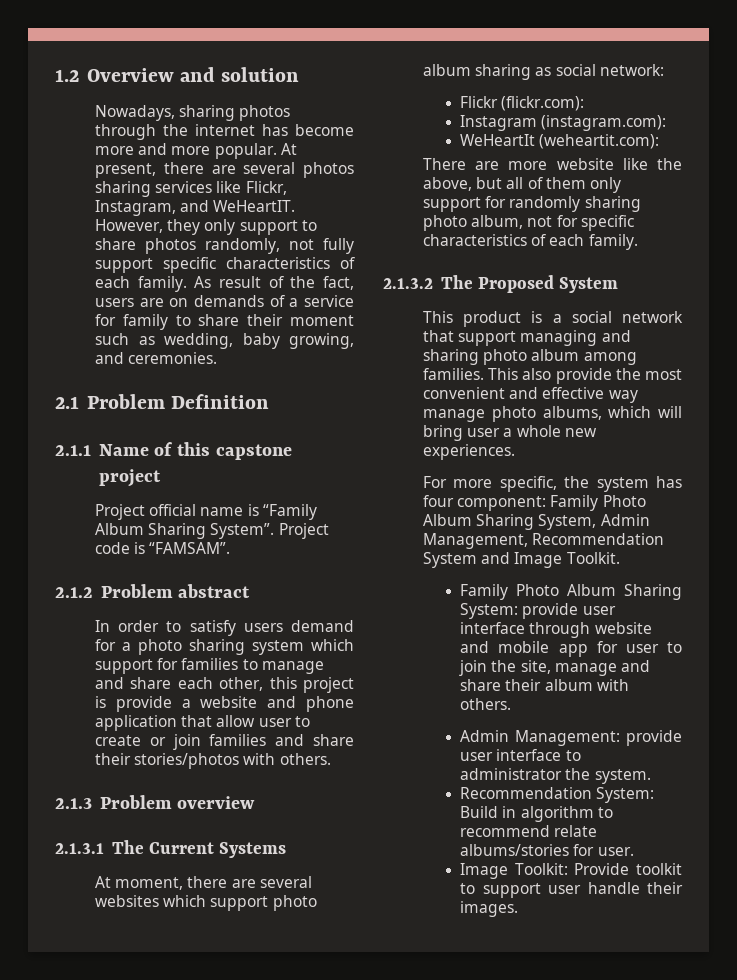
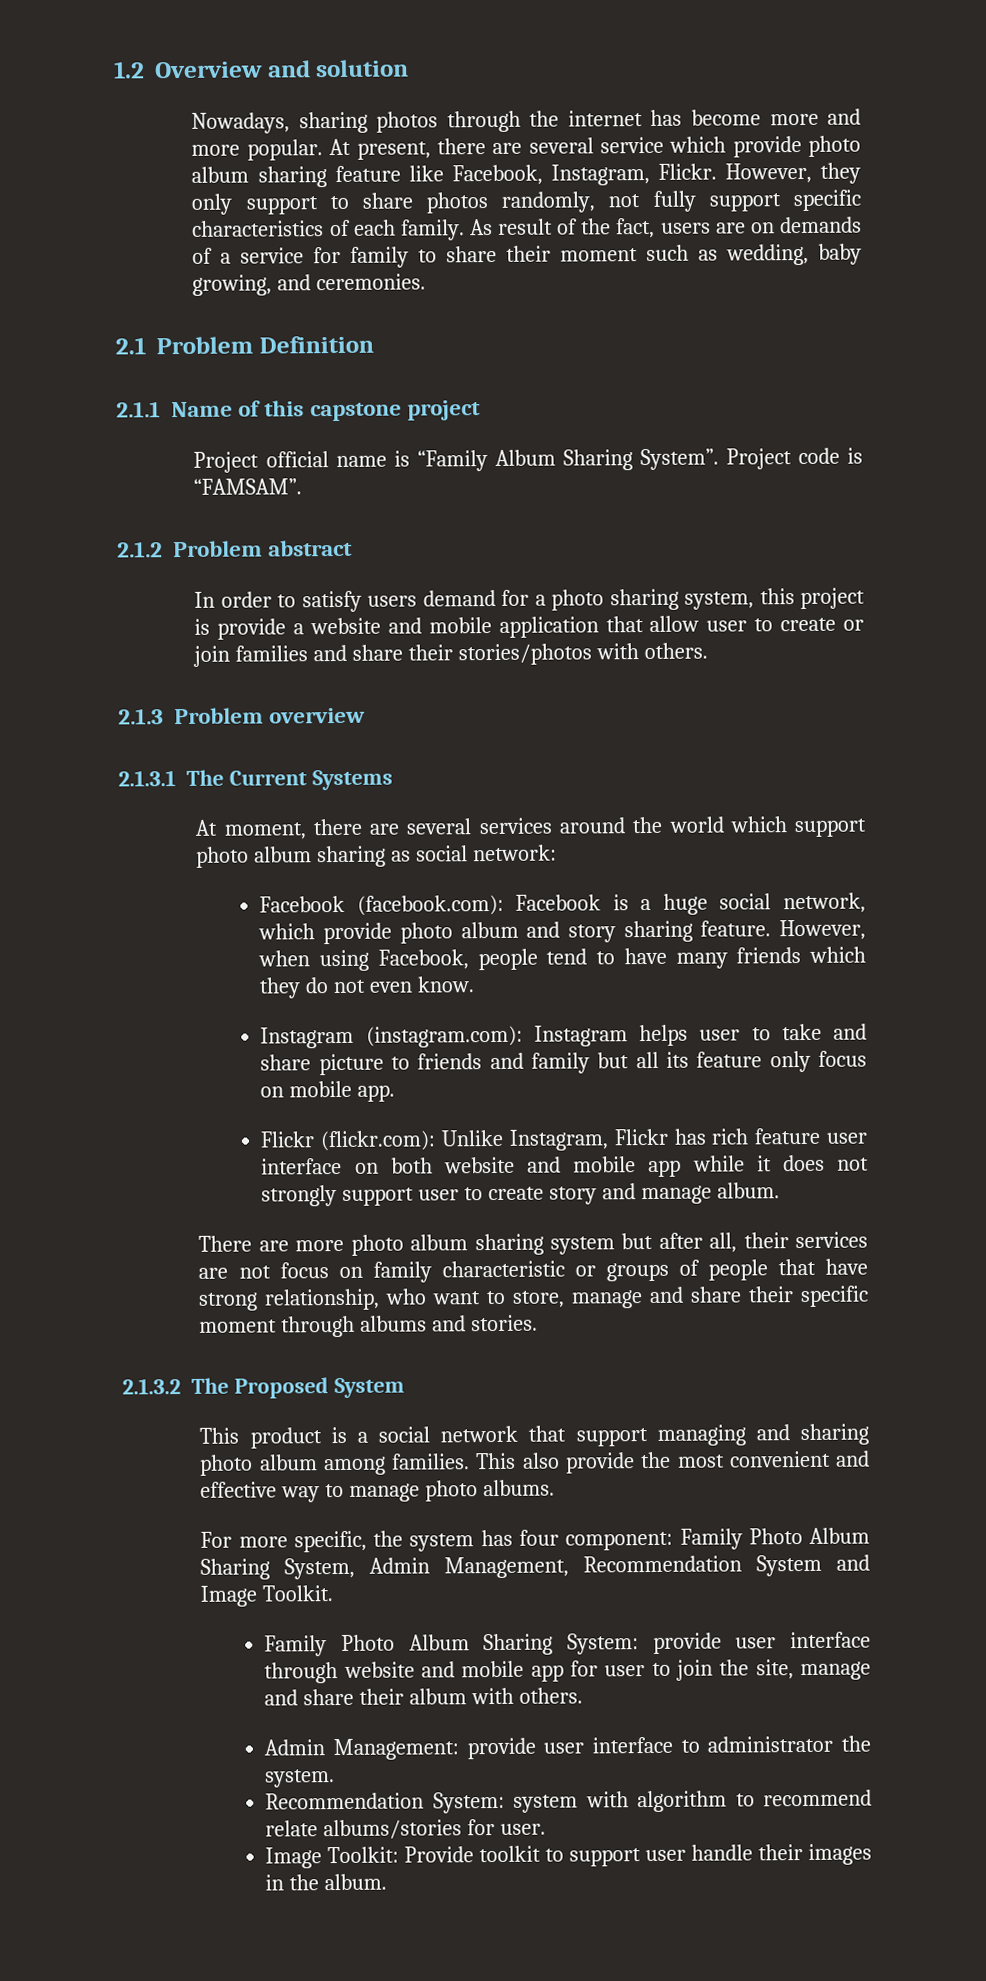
[303,162,354,178] [95,181,287,197] [95,200,296,216] photos sharing services like Flickr, Instagram, and WeHeartIT. -> [599,135,861,158] [191,163,717,188] service which provide photo album sharing feature like Facebook, Instagram, Flickr.
[252,639,354,655] [95,658,324,674] [95,677,264,691] system which support for families to manage and share each other, -> [684,591,755,610] system,
[306,696,354,712] phone -> [428,617,492,634] mobile
[95,895,160,907] websites -> [478,816,724,835] services around the world
[460,96,585,111] [460,115,667,131] [460,134,660,149] [423,158,682,170] [423,177,621,193] [423,196,641,212] [423,215,634,231] [423,234,638,250] Flickr (flickr.com): // Instagram (instagram.com): // WeHeartIt (weheartit.com): // There are more website like the above, but all of them only support for randomly sharing photo album, not for specific characteristics of each family. -> [259,892,866,916] [258,919,867,945] [258,946,866,972] [259,976,476,999] [260,1023,867,1049] [260,1050,867,1076] [260,1080,396,1102] [260,1127,868,1152] [261,1154,869,1178] [261,1182,780,1207] [198,1231,869,1256] [198,1258,869,1283] [198,1285,869,1311] [199,1314,539,1338] Facebook (facebook.com): Facebook is a huge social network, which provide photo album and story sharing feature. However, when using Facebook, people tend to have many friends which they do not even know. // Instagram (instagram.com): Instagram helps user to take and share picture to friends and family but all its feature only focus on mobile app. // Flickr (flickr.com): Unlike Instagram, Flickr has rich feature user interface on both website and mobile app while it does not strongly support user to create story and manage album. // There are more photo album sharing system but after all, their services are not focus on family characteristic or groups of people that have strong relationship, who want to store, manage and share their specific moment through albums and stories.
(638, 396) none -> [325,1483,345,1498] to
[542,406,682,420] [423,425,597,441] [423,444,516,460] albums, which will bring user a whole new experiences. -> [483,1479,556,1497] albums.
[460,806,517,818] Build in -> [513,1791,629,1813] system with
[460,901,519,917] images. -> [808,1843,872,1865] [265,1873,388,1891] images in the album.

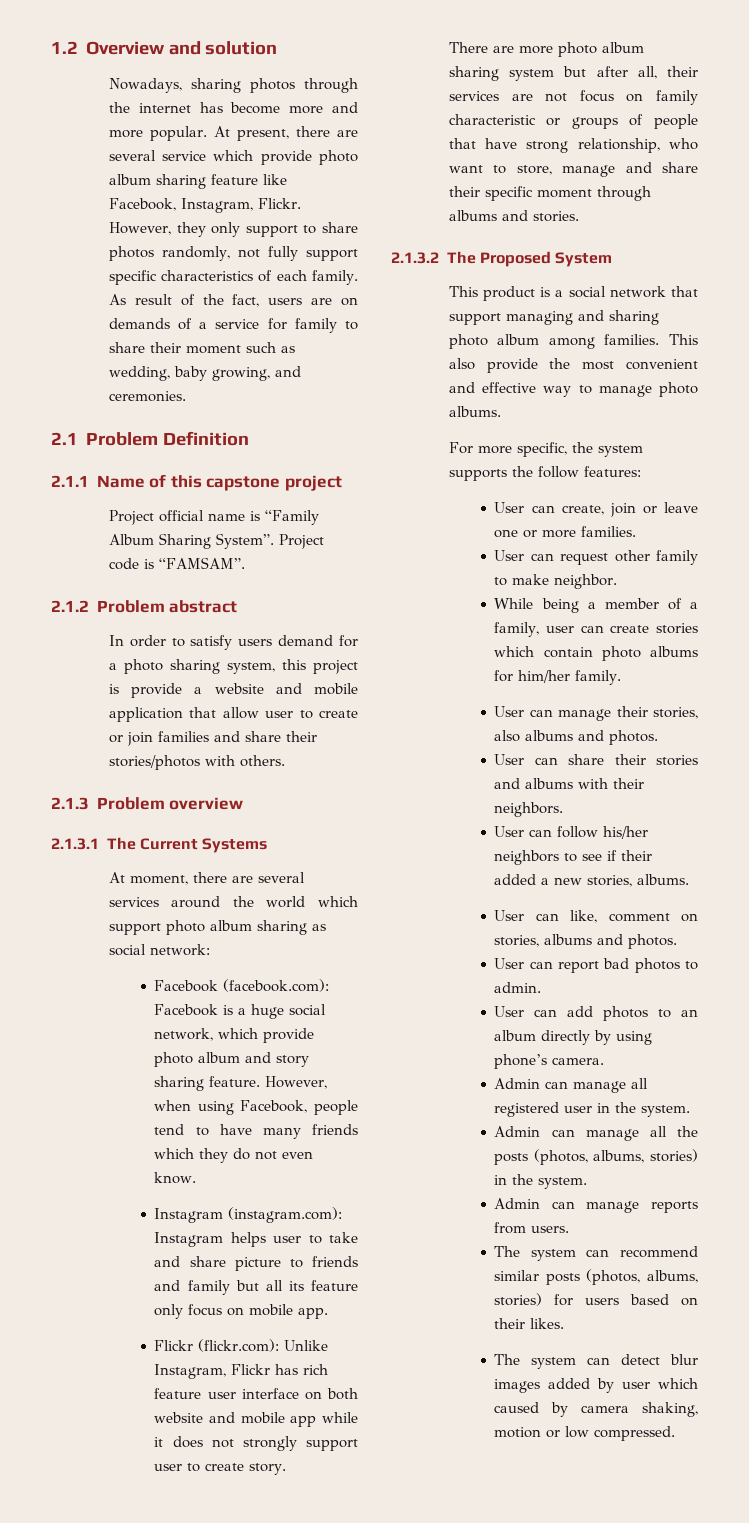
[549,1182,780,1205] story and manage album. -> [249,1463,287,1475] story.
[480,1527,871,1551] [200,1554,871,1580] [200,1585,334,1607] [264,1631,871,1657] [264,1659,871,1684] [264,1687,584,1706] [264,1735,871,1761] [265,1769,336,1788] [265,1789,872,1814] [265,1819,547,1840] [265,1843,872,1869] [265,1873,388,1891] has four component: Family Photo Album Sharing System, Admin Management, Recommendation System and Image Toolkit. // Family Photo Album Sharing System: provide user interface through website and mobile app for user to join the site, manage and share their album with others. // Admin Management: provide user interface to administrator the system. // Recommendation System: system with algorithm to recommend relate albums/stories for user. // Image Toolkit: Provide toolkit to support user handle their images in the album. -> [448,466,641,481] [494,502,698,517] [494,526,637,538] [494,550,698,565] [494,574,618,589] [494,598,698,613] [494,622,698,637] [494,646,698,661] [494,670,622,685] [494,706,698,721] [494,730,659,745] [494,754,698,766] [494,778,645,789] [494,802,564,817] [494,826,649,839] [494,850,653,865] [494,874,690,887] [494,910,698,923] [494,934,678,949] [494,958,698,973] [494,982,542,993] [494,1006,698,1021] [494,1030,653,1045] [494,1054,605,1069] [494,1078,649,1093] [494,1102,691,1117] [494,1126,698,1141] [494,1149,698,1165] [494,1174,588,1189] [494,1198,698,1213] [494,1222,570,1234] [494,1246,698,1261] [494,1269,698,1285] [494,1293,698,1306] [494,1318,565,1329] [494,1354,698,1369] [494,1378,698,1393] [494,1402,698,1417] [494,1426,676,1441] supports the follow features: // User can create, join or leave one or more families. // User can request other family to make neighbor. // While being a member of a family, user can create stories which contain photo albums for him/her family. // User can manage their stories, also albums and photos. // User can share their stories and albums with their neighbors. // User can follow his/her neighbors to see if their added a new stories, albums. // User can like, comment on stories, albums and photos. // User can report bad photos to admin. // User can add photos to an album directly by using phone’s camera. // Admin can manage all registered user in the system. // Admin can manage all the posts (photos, albums, stories) in the system. // Admin can manage reports from users. // The system can recommend similar posts (photos, albums, stories) for users based on their likes. // The system can detect blur images added by user which caused by camera shaking, motion or low compressed.

